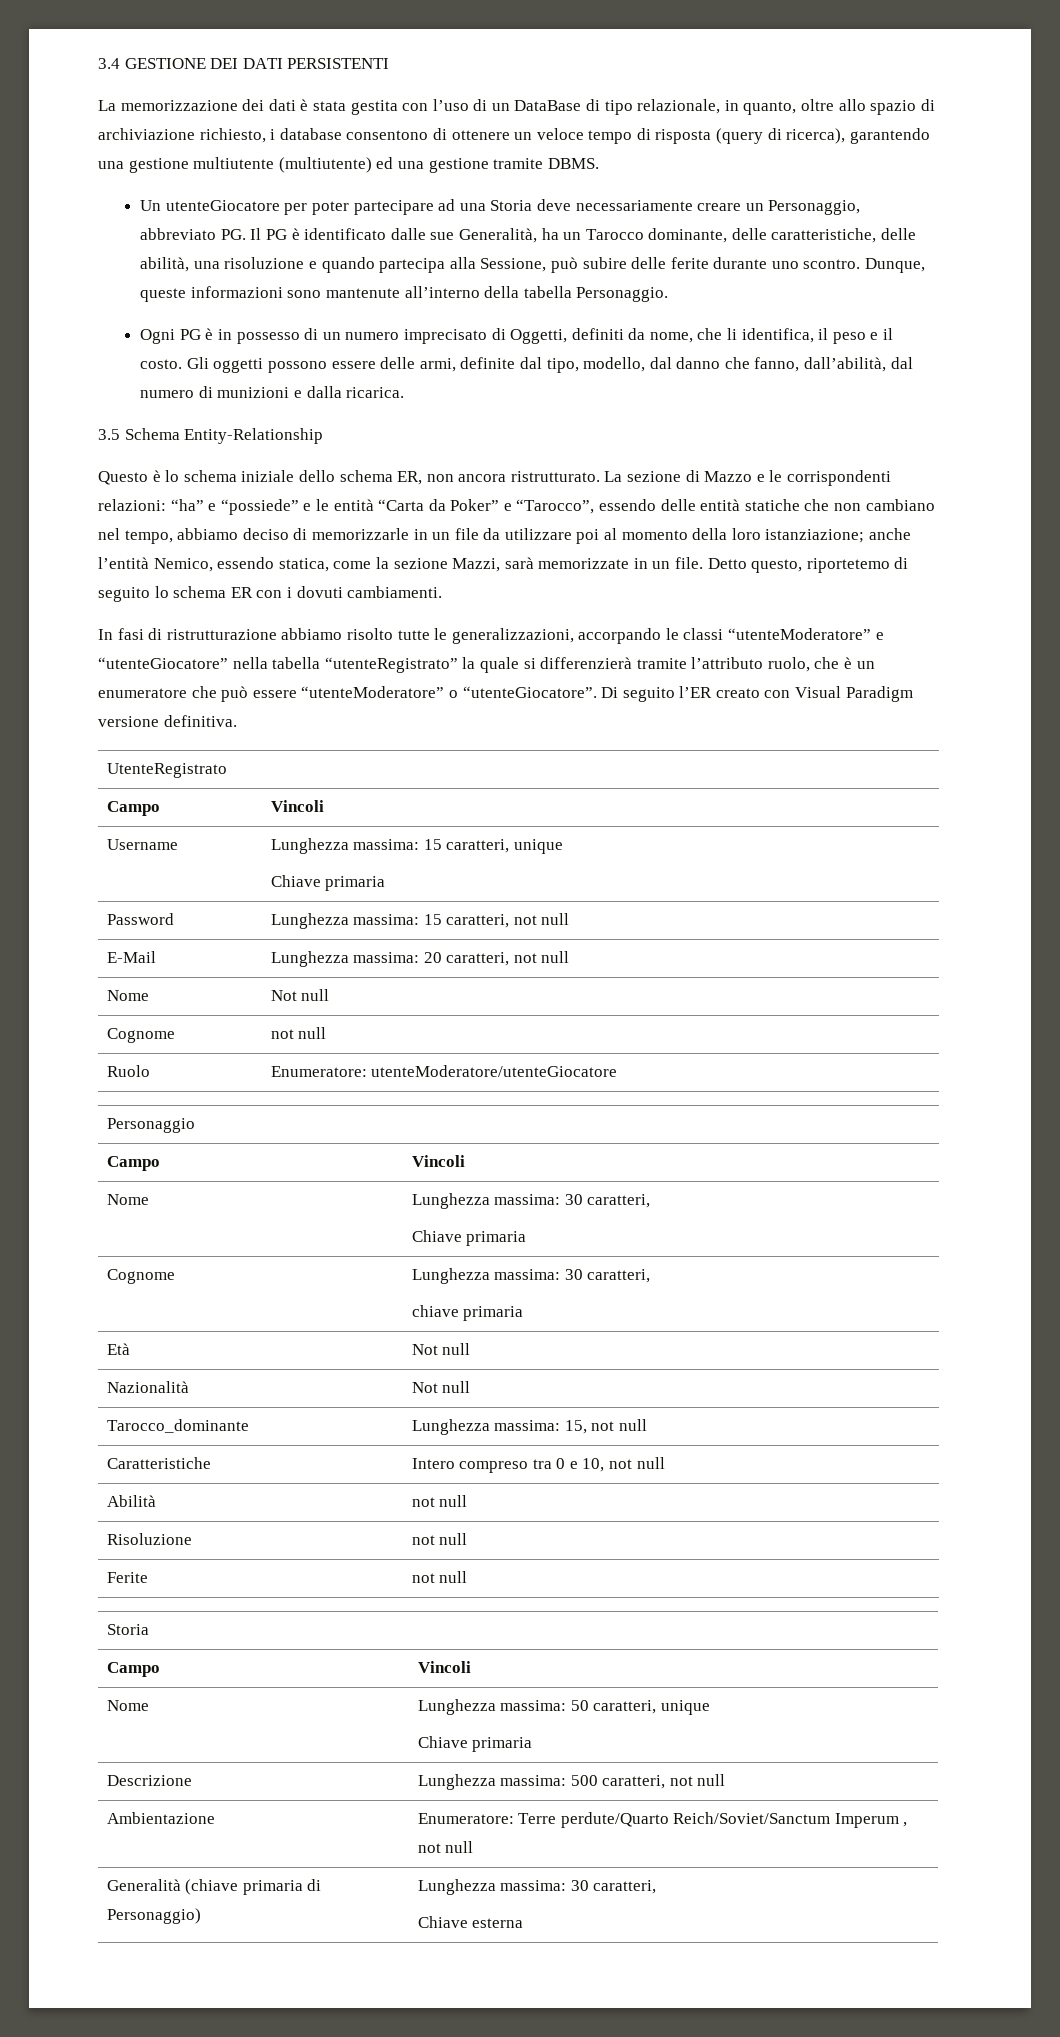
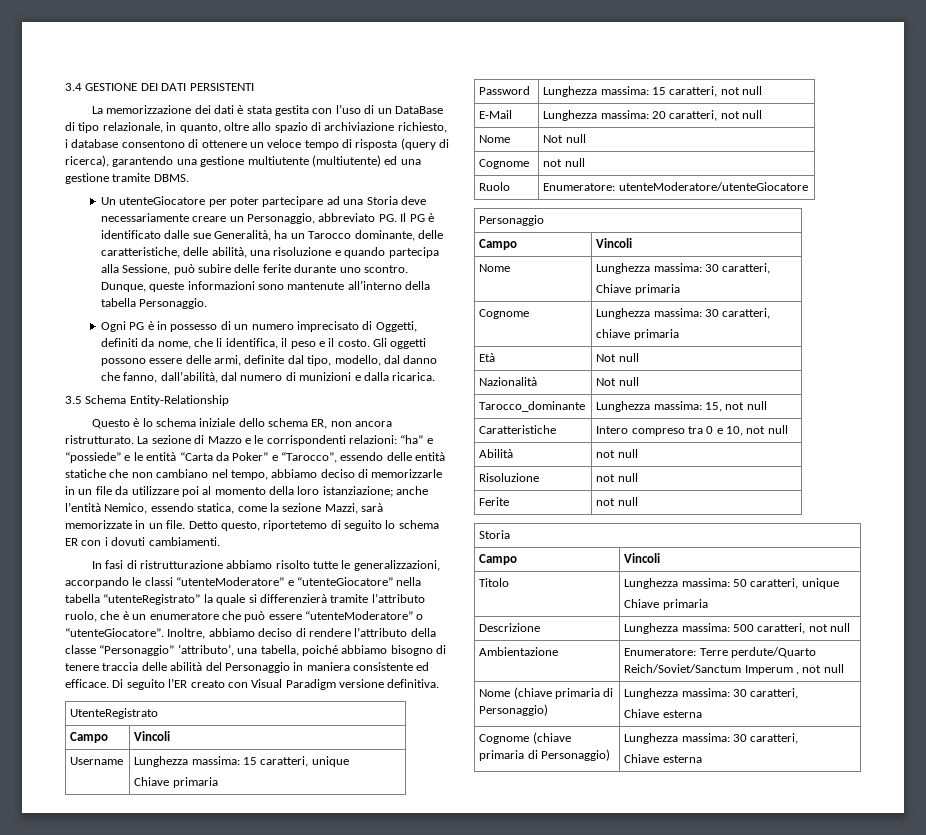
(597, 692) none -> [167,627,436,639] [65,644,446,656] [65,662,430,673] [65,679,109,688] Inoltre, abbiamo deciso di rendere l’attributo della classe “Personaggio” ‘attributo’, una tabella, poiché abbiamo bisogno di tenere traccia delle abilità del Personaggio in maniera consistente ed efficace.
[106,1700,149,1711] Nome -> [479,578,510,587] Titolo
[106,1879,181,1891] Generalità -> [479,689,511,697] Nome
(524, 1923) none -> [479,732,571,744] [479,749,610,761] [624,733,799,744] [624,754,702,763] // Cognome (chiave primaria di Personaggio) | Lunghezza massima: 30 caratteri, // Chiave esterna

